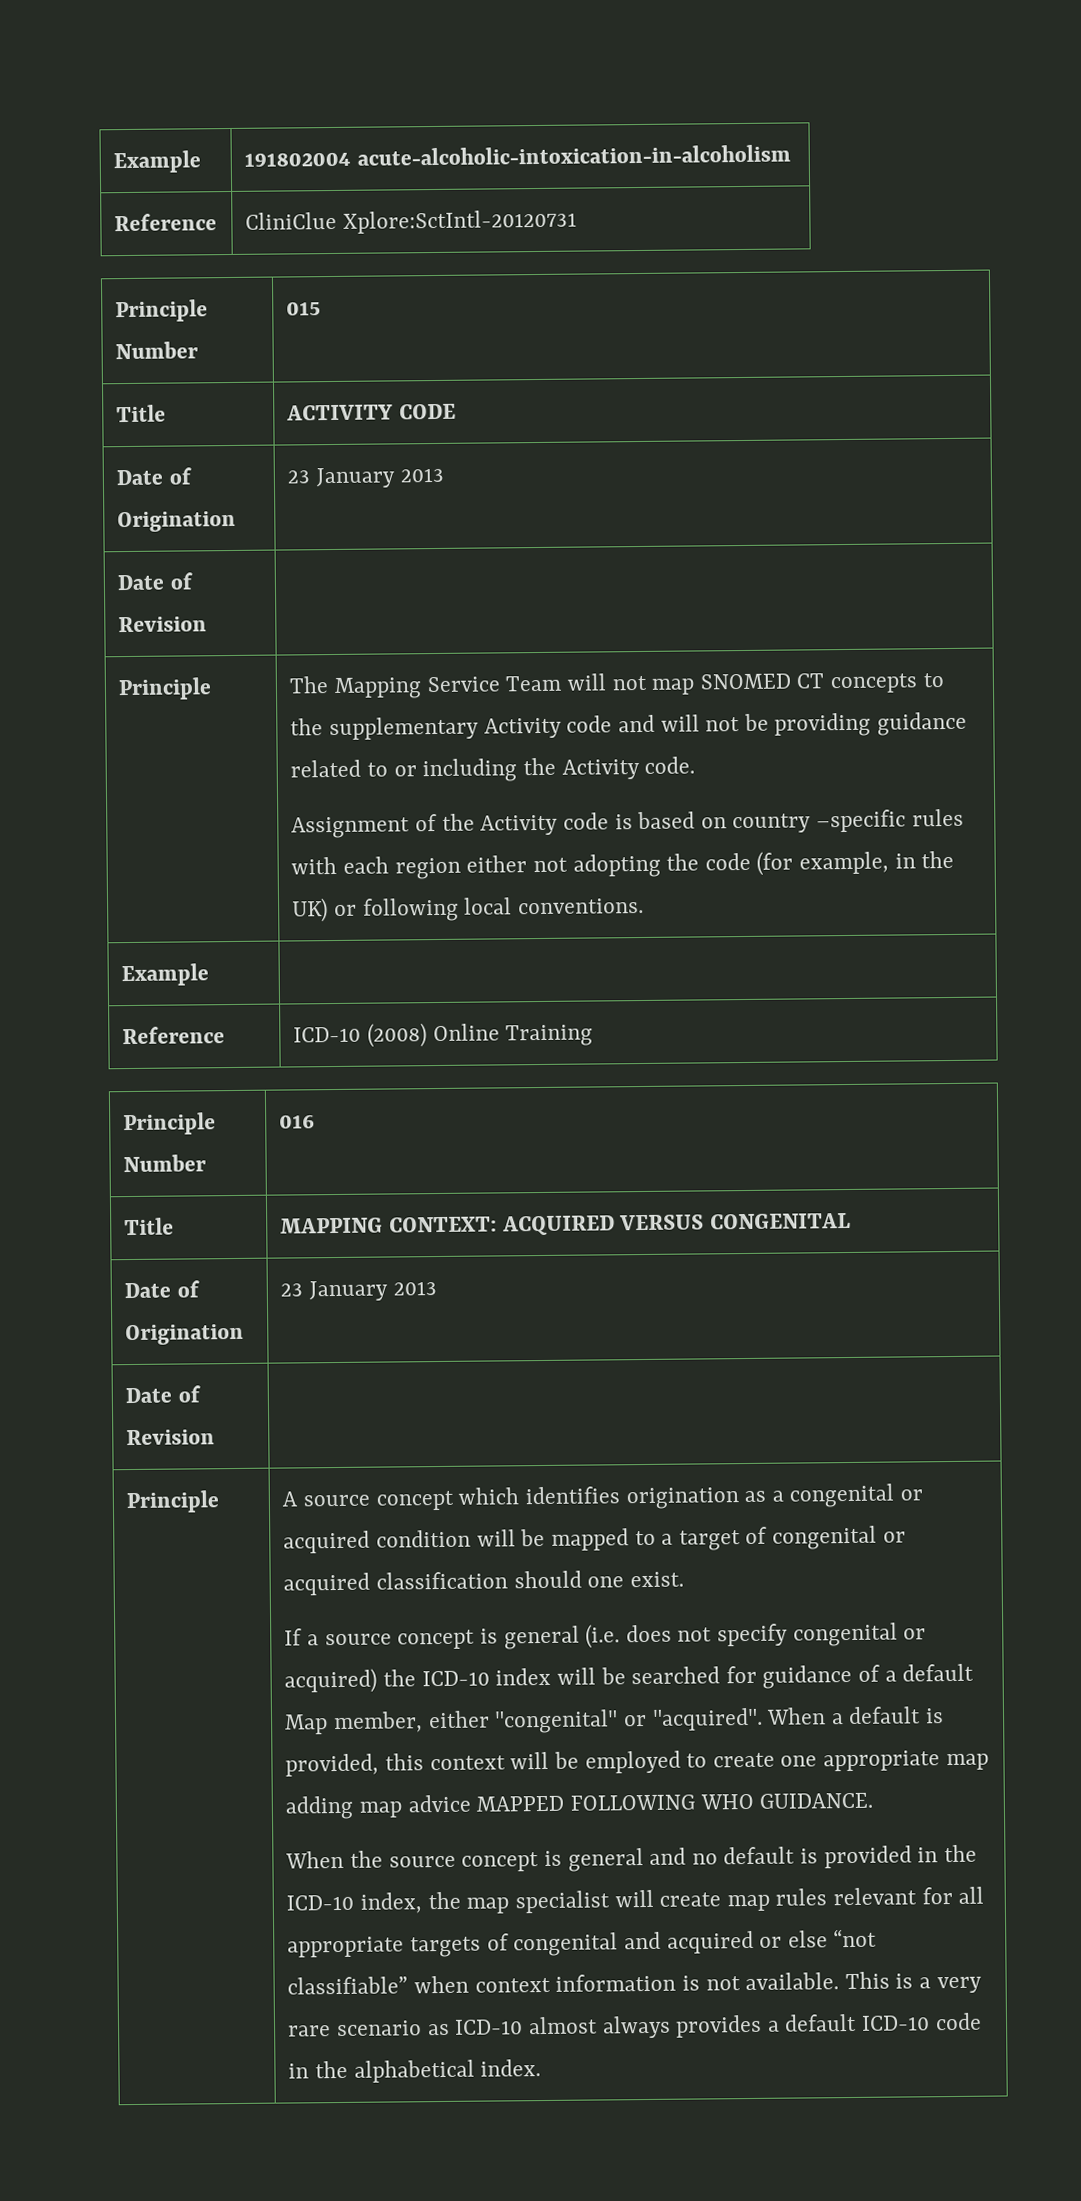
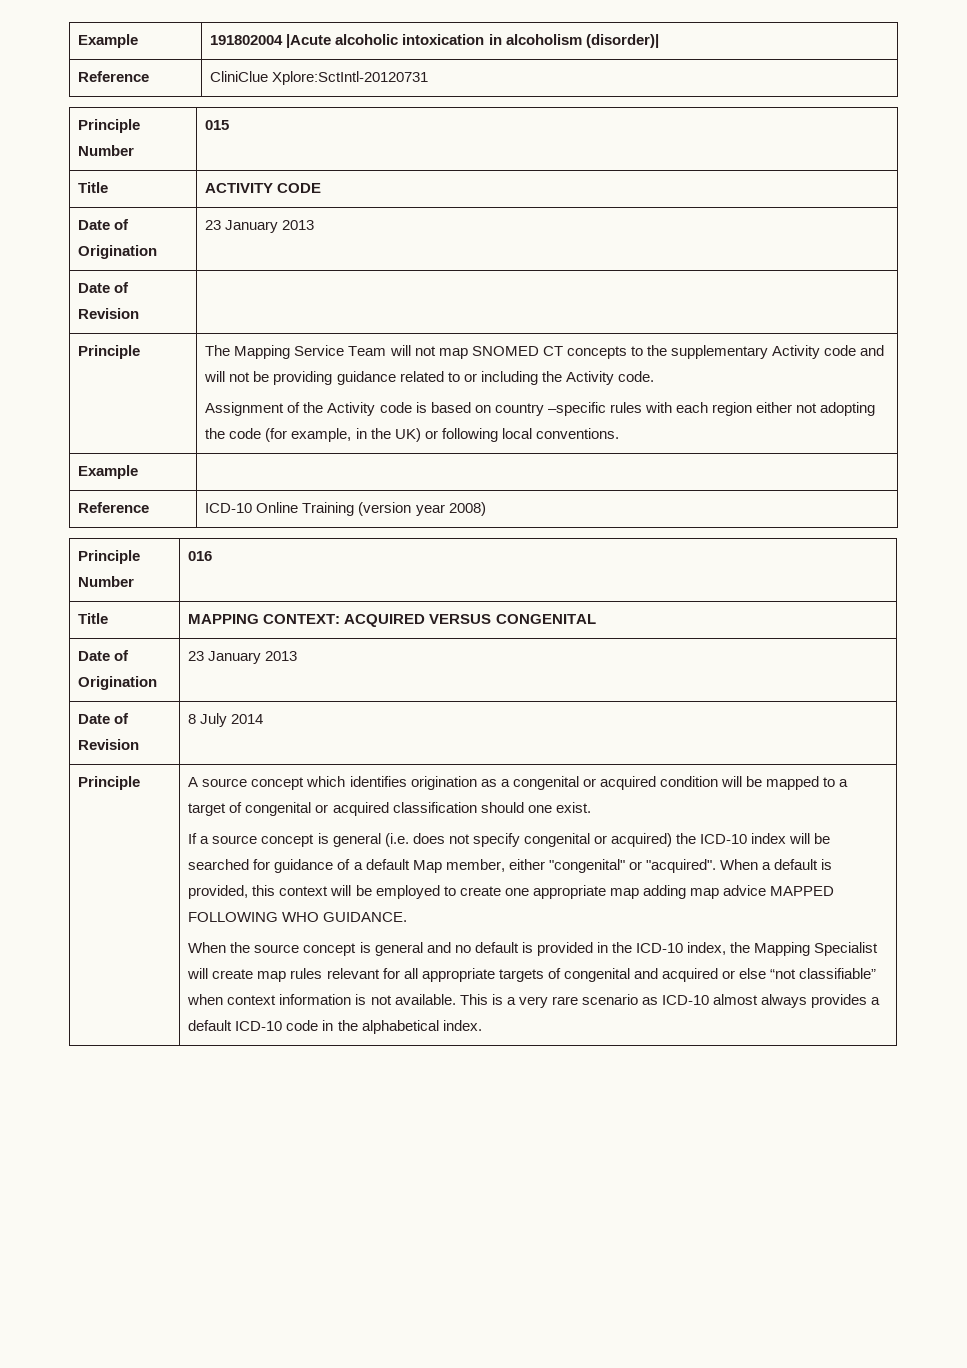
[357,144,792,166] acute-alcoholic-intoxication-in-alcoholism -> [286,34,659,48] |Acute alcoholic intoxication in alcoholism (disorder)|
[367,1023,428,1048] (2008) -> (253, 508) none
(594, 1035) none -> [358,502,486,516] (version year 2008)
(216, 1437) none -> [188,713,264,727] 8 July 2014
[466,1890,610,1914] map specialist -> [754,942,879,956] Mapping Specialist

